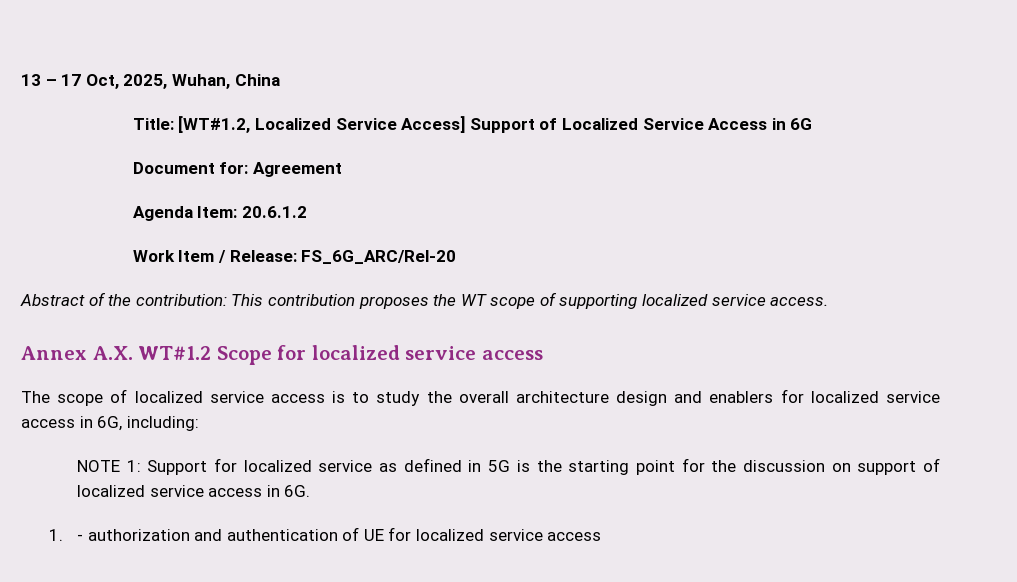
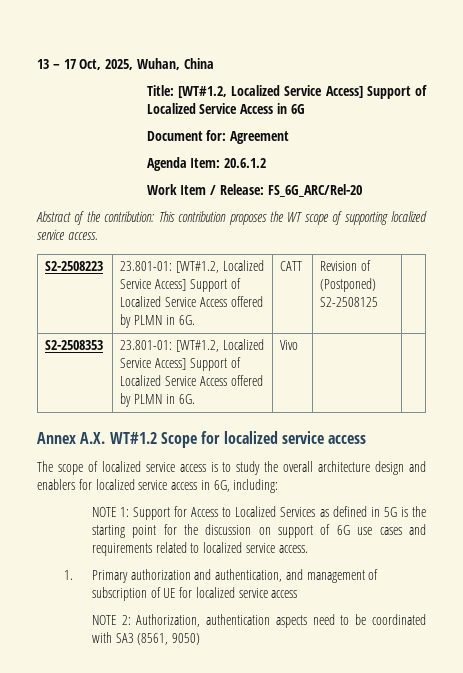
(829, 301) none -> [45,261,104,271] [120,260,264,273] [120,278,241,292] [120,296,263,307] [120,314,195,328] [280,261,303,271] [320,260,372,271] [320,278,377,292] [320,297,379,307] [45,340,104,350] [120,339,264,352] [120,357,241,371] [120,375,263,386] [120,393,195,407] [280,340,299,350] // S2-2508223 | 23.801-01: [WT#1.2, Localized Service Access] Support of Localized Service Access offered by PLMN in 6G. | CATT | Revision of (Postponed) S2-2508125 | // S2-2508353 | 23.801-01: [WT#1.2, Localized Service Access] Support of Localized Service Access offered by PLMN in 6G. | Vivo | |
[243,460,373,472] localized service -> [191,506,316,517] Access to Localized Services
[76,485,311,497] localized service access in 6G. -> [336,524,427,535] [91,542,308,556] 6G use cases and requirements related to localized service access.
[76,534,83,541] - -> [91,570,128,583] Primary
[226,529,338,541] authentication -> [215,569,379,583] [91,587,147,601] authentication, and management of subscription
(602, 536) none -> [91,614,426,628] [91,632,201,645] // NOTE 2: Authorization, authentication aspects need to be coordinated with SA3 (8561, 9050)

